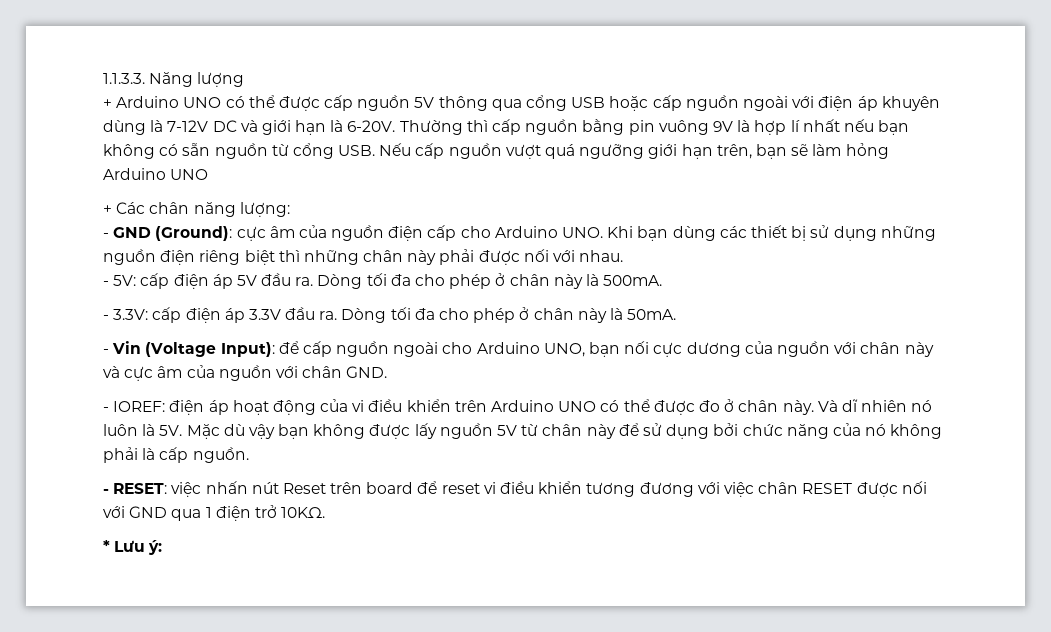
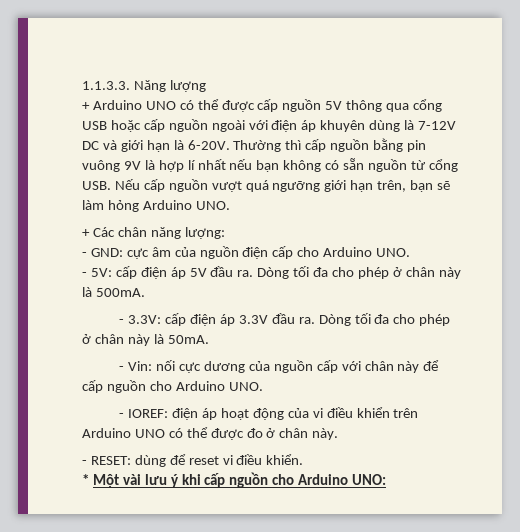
[170,169,209,180] UNO -> [195,201,230,210] UNO.
[113,226,233,241] GND (Ground): -> [90,248,123,257] GND:
[607,225,936,241] [103,249,624,265] Khi bạn dùng các thiết bị sử dụng những nguồn điện riêng biệt thì những chân này phải được nối với nhau. -> (411, 252) none
[112,341,621,357] Vin (Voltage Input): để cấp nguồn ngoài cho Arduino UNO, bạn -> [128,361,153,371] Vin:
(830, 349) none -> [316,360,338,373] cấp
[103,365,388,381] và cực âm của nguồn với chân GND. -> [423,360,440,371] [82,380,263,393] để cấp nguồn cho Arduino UNO.
[817,399,933,412] [103,423,943,439] [103,447,249,463] [103,481,927,497] [103,505,326,521] [103,540,163,555] Và dĩ nhiên nó luôn là 5V. Mặc dù vậy bạn không được lấy nguồn 5V từ chân này để sử dụng bởi chức năng của nó không phải là cấp nguồn. // - RESET: việc nhấn nút Reset trên board để reset vi điều khiển tương đương với việc chân RESET được nối với GND qua 1 điện trở 10KΩ. // * Lưu ý: -> [82,454,304,467] [82,472,387,488] // - RESET: dùng để reset vi điều khiển. // * Một vài lưu ý khi cấp nguồn cho Arduino UNO:

